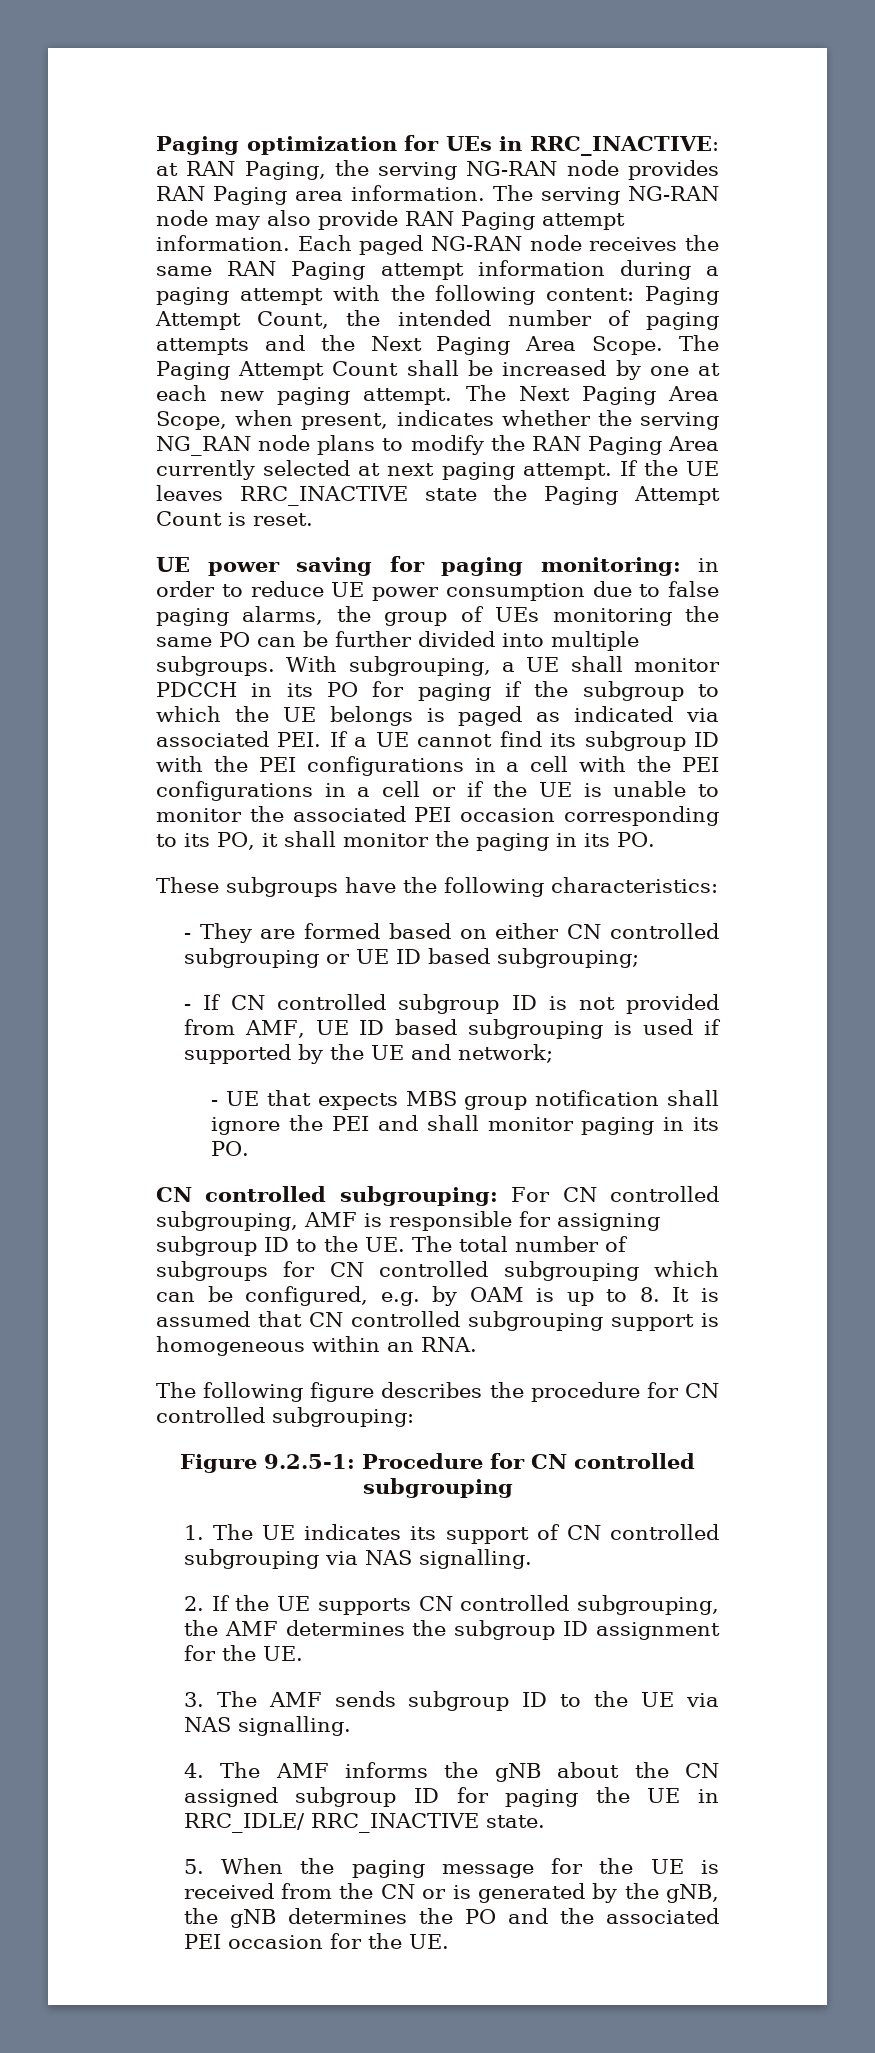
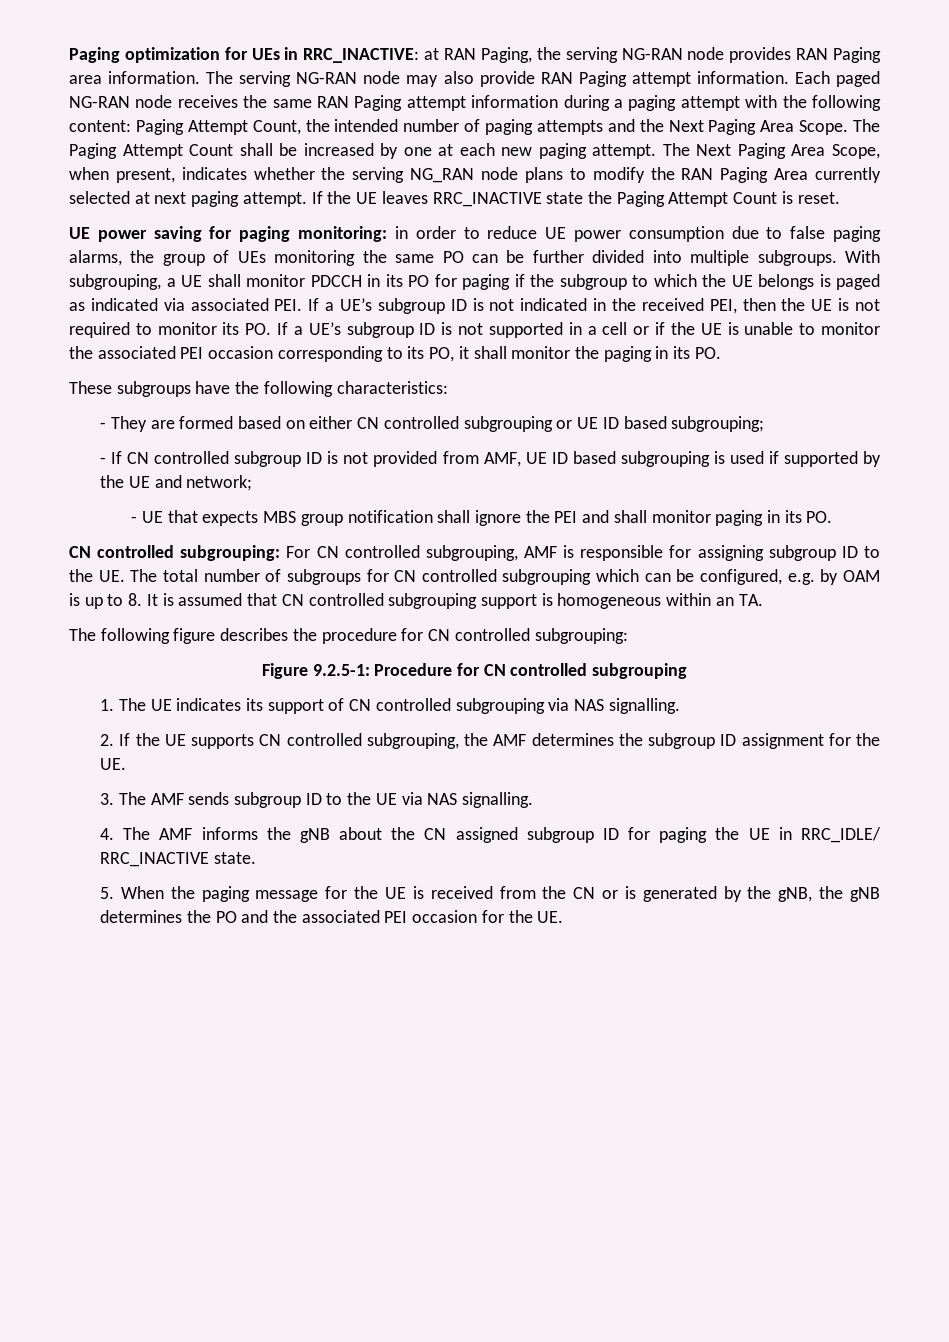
[375,731,720,751] [156,756,720,776] [156,781,313,801] UE cannot find its subgroup ID with the PEI configurations in a cell with the PEI configurations -> [340,298,881,314] [69,322,563,338] UE’s subgroup ID is not indicated in the received PEI, then the UE is not required to monitor its PO. If a UE’s subgroup ID is not supported
[421,1337,477,1352] RNA. -> [738,594,763,606] TA.

